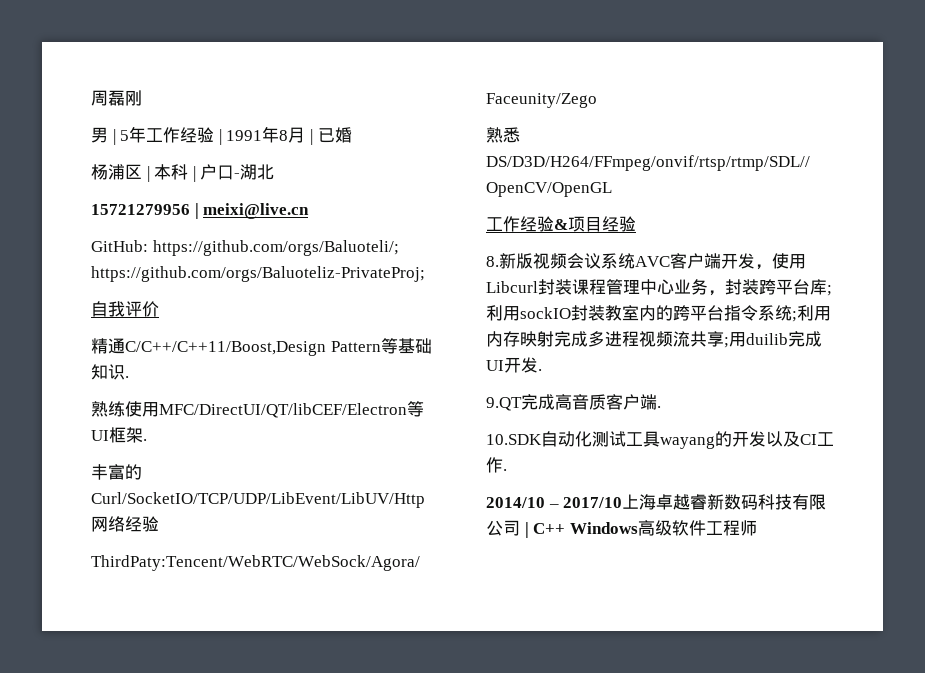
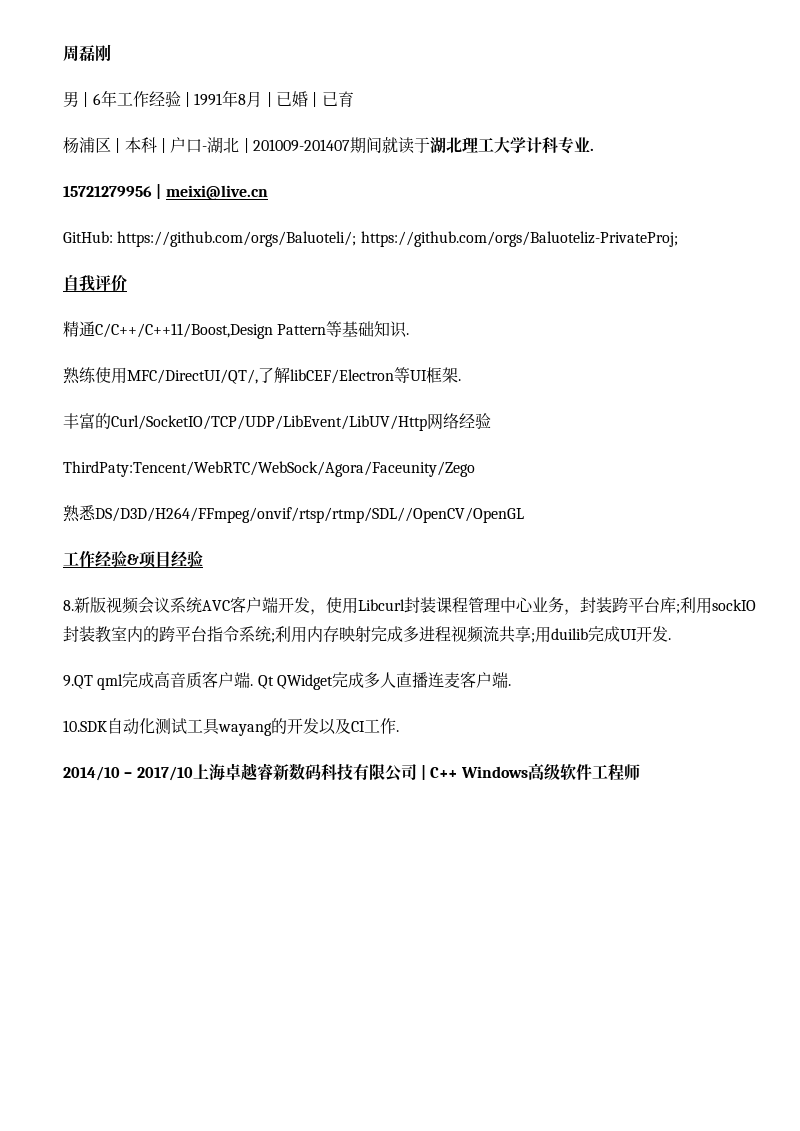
[120,130,130,141] 5 -> [92,93,101,105] 6
(352, 135) none -> [312,91,354,107] | 已育
(275, 172) none -> [243,136,594,154] | 201009-201407期间就读于湖北理工大学计科专业.
[159,403,407,418] MFC/DirectUI/QT/libCEF/Electron -> [127,367,394,384] MFC/DirectUI/QT/,了解libCEF/Electron
(522, 404) none -> [97,674,124,690] qml
(661, 407) none -> [257,671,511,690] Qt QWidget完成多人直播连麦客户端.

